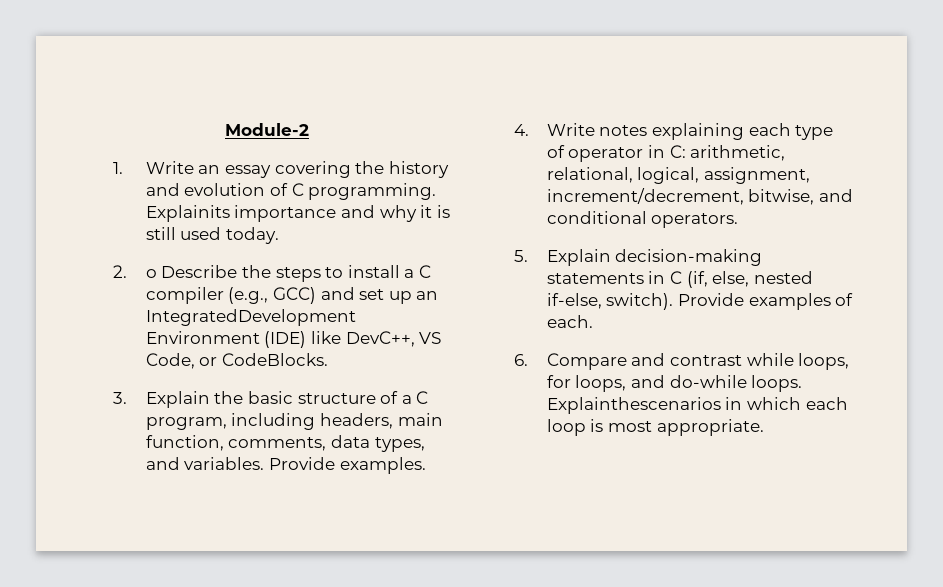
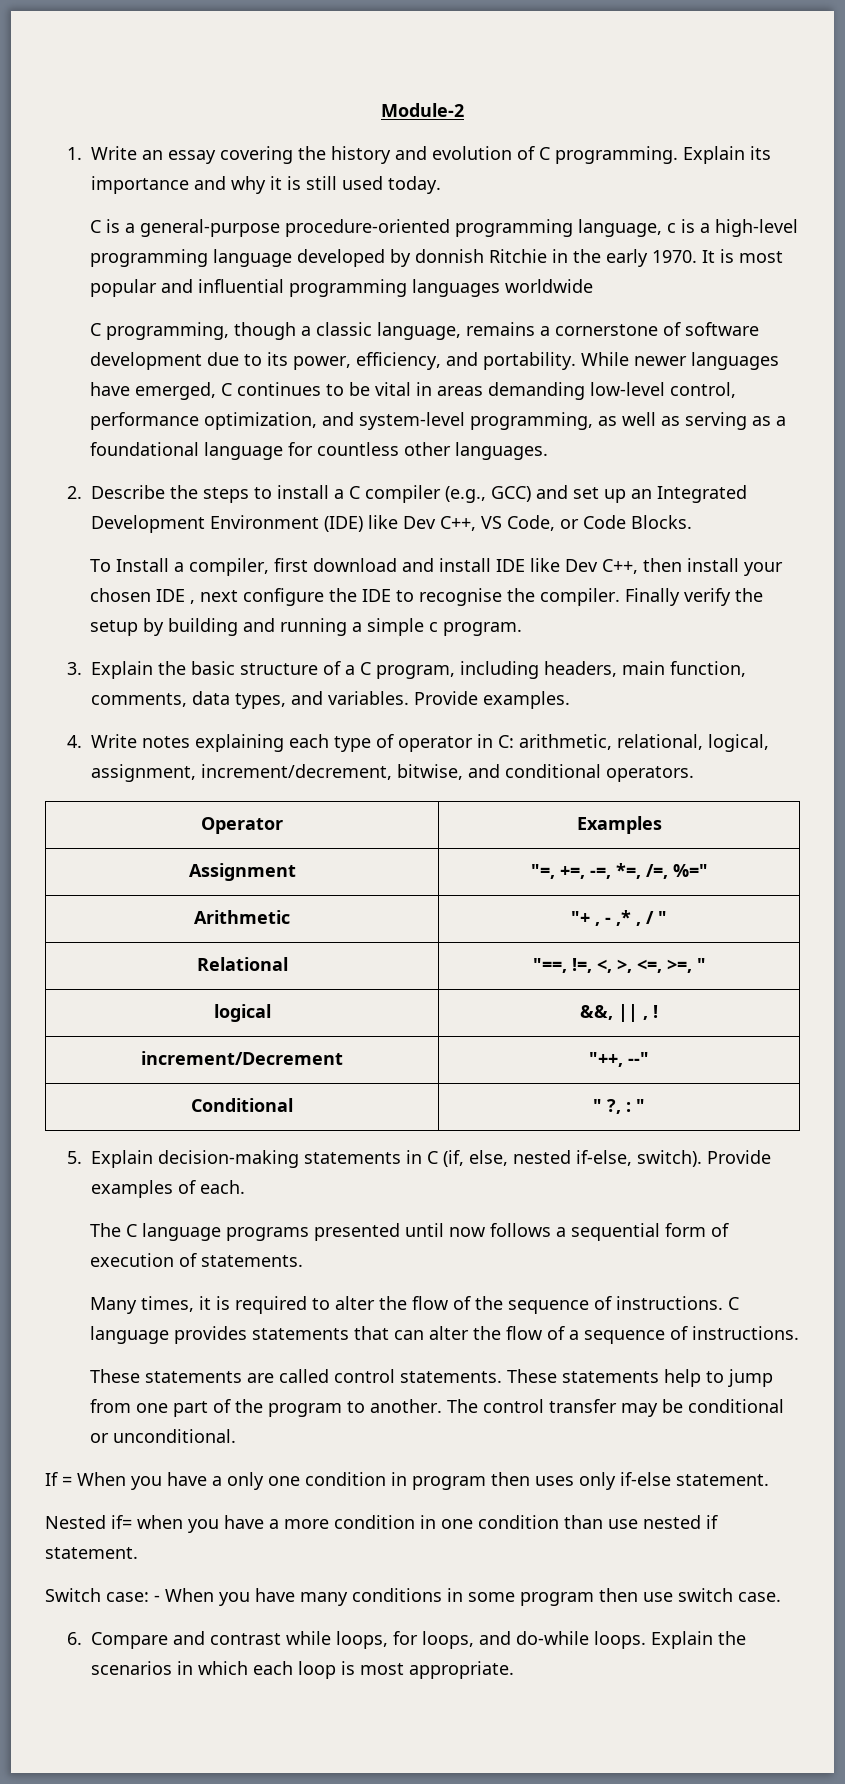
[145,205,230,222] Explainits -> [683,146,772,164] Explain its
(280, 235) none -> [89,219,798,237] [89,249,783,267] [89,279,593,297] [89,322,759,340] [89,352,779,370] [89,382,736,400] [89,412,786,430] [89,442,548,460] // C is a general-purpose procedure-oriented programming language, c is a high-level programming language developed by donnish Ritchie in the early 1970. It is most popular and influential programming languages worldwide // C programming, though a classic language, remains a cornerstone of software development due to its power, efficiency, and portability. While newer languages have emerged, C continues to be vital in areas demanding low-level control, performance optimization, and system-level programming, as well as serving as a foundational language for countless other languages.
[145,269,157,278] o -> (83, 492) none
[145,309,356,326] IntegratedDevelopment -> [657,485,748,503] [91,515,206,533] Integrated Development
[345,331,415,347] DevC++, -> [403,516,477,531] Dev C++,
[222,353,329,366] CodeBlocks. -> [583,515,693,529] [89,558,783,576] [89,588,763,606] [89,618,522,636] Code Blocks. // To Install a compiler, first download and install IDE like Dev C++, then install your chosen IDE , next configure the IDE to recognise the compiler. Finally verify the setup by building and running a simple c program.
(739, 220) none -> [201,817,283,834] [576,816,662,834] [188,863,296,881] [530,863,708,879] [194,910,290,924] [571,910,667,926] [196,957,288,971] [532,958,706,973] [213,1004,271,1022] [580,1004,658,1022] [141,1051,343,1065] [589,1052,649,1067] [191,1098,293,1112] [593,1099,645,1114] // Operator | Examples // Assignment | "=, +=, -=, *=, /=, %=" // Arithmetic | "+ , - ,* , / " // Relational | "==, !=, <, >, <=, >=, " // logical | &&, || , ! // increment/Decrement | "++, --" // Conditional | " ?, : "
(593, 321) none -> [89,1223,729,1241] [89,1253,303,1267] [89,1296,739,1314] [89,1326,799,1344] [89,1369,773,1387] [89,1399,784,1417] [89,1429,236,1443] [45,1472,769,1490] [45,1515,718,1533] [45,1547,138,1559] [45,1588,781,1606] // The C language programs presented until now follows a sequential form of execution of statements. // Many times, it is required to alter the flow of the sequence of instructions. C language provides statements that can alter the flow of a sequence of instructions. // These statements are called control statements. These statements help to jump from one part of the program to another. The control transfer may be conditional or unconditional. // If = When you have a only one condition in program then uses only if-else statement. // Nested if= when you have a more condition in one condition than use nested if statement. // Switch case: - When you have many conditions in some program then use switch case.
[546,397,721,414] Explainthescenarios -> [651,1631,747,1649] [91,1661,173,1675] Explain the scenarios

